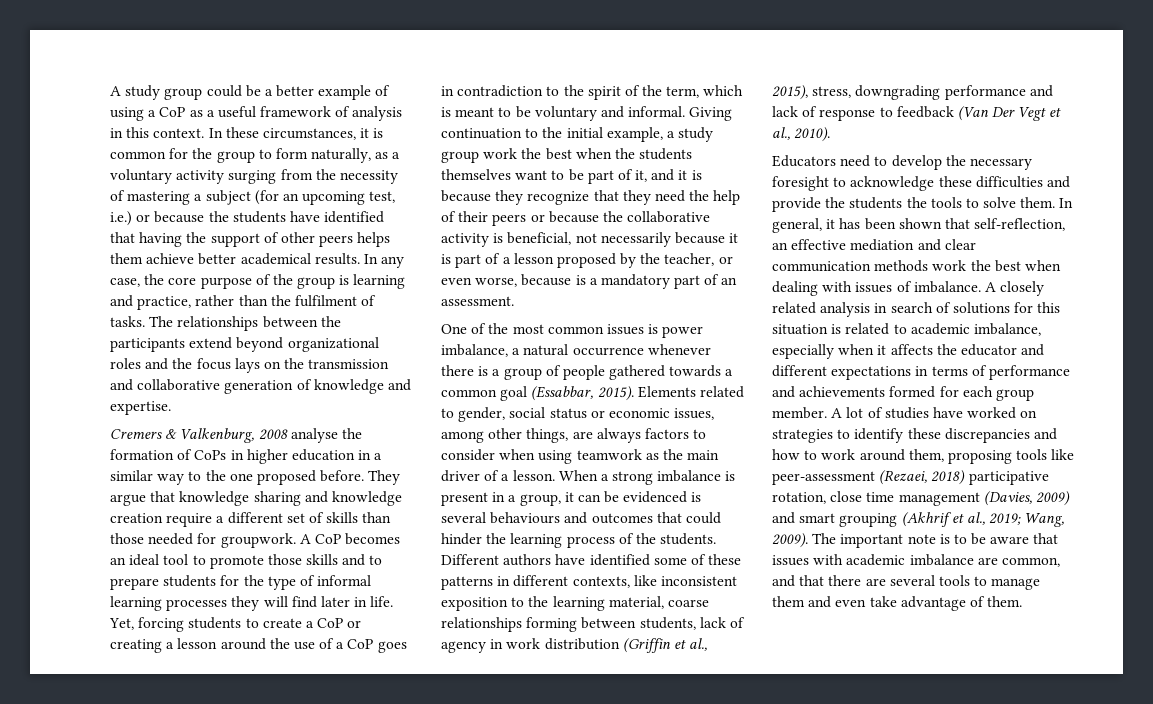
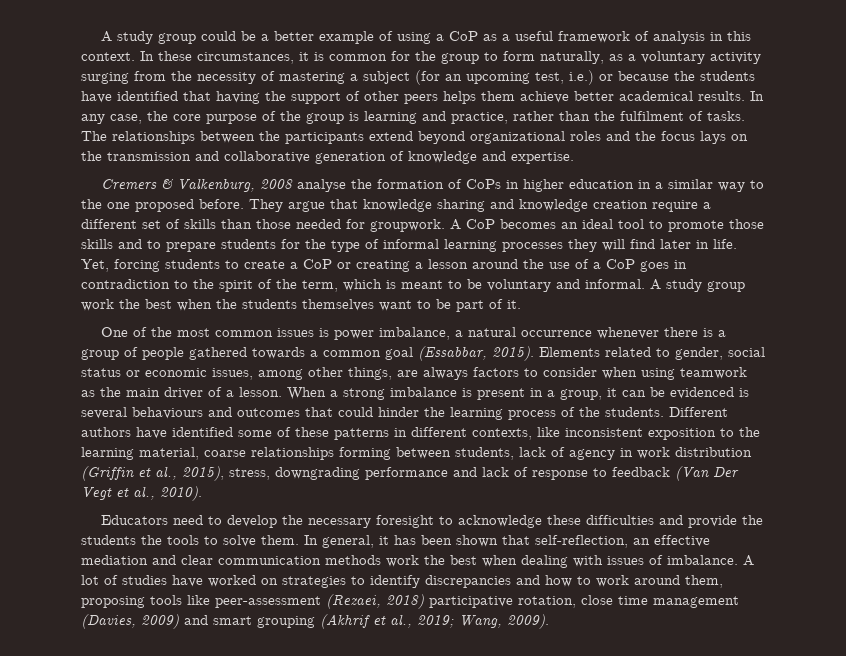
[689,107,733,121] [441,127,675,142] Giving continuation to the initial example, a -> [650,279,661,290] A
[635,169,702,182] [441,190,741,205] [441,211,711,226] [441,232,739,247] [441,253,733,268] [441,274,738,289] [441,296,514,306] it, and it is because they recognize that they need the help of their peers or because the collaborative activity is beneficial, not necessarily because it is part of a lesson proposed by the teacher, or even worse, because is a mandatory part of an assessment. -> [507,300,521,309] it.
[1000,281,1045,296] [772,302,1061,317] [772,323,1041,336] [772,344,1045,359] [772,365,1070,380] [772,386,1034,401] [772,407,843,419] closely related analysis in search of solutions for this situation is related to academic imbalance, especially when it affects the educator and different expectations in terms of performance and achievements formed for each group member. A -> (754, 560) none
[907,428,941,439] these -> (420, 581) none
[812,533,1059,548] [772,554,1060,567] [772,575,1041,590] [772,596,1023,611] The important note is to be aware that issues with academic imbalance are common, and that there are several tools to manage them and even take advantage of them. -> (549, 621) none

